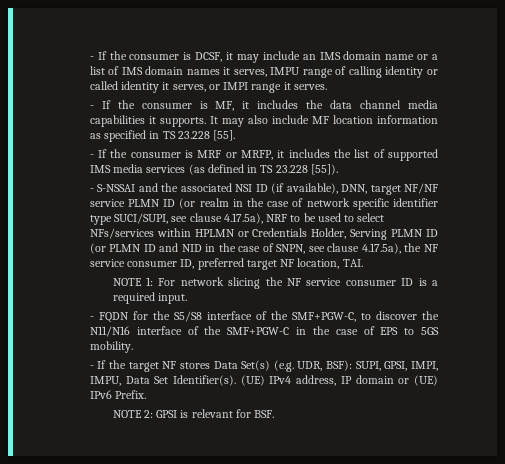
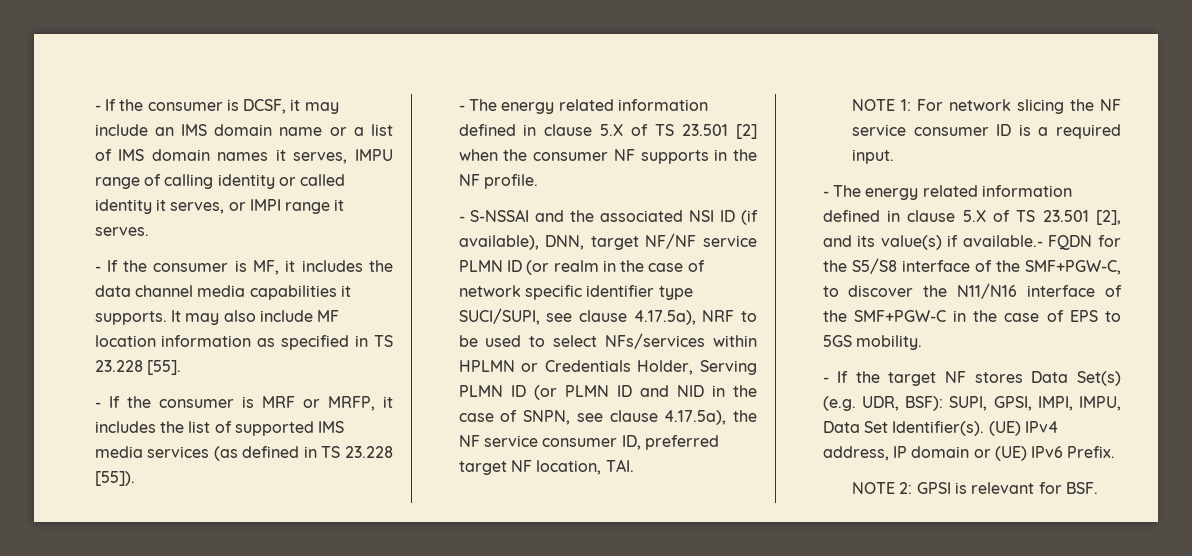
(338, 169) none -> [458,99,708,114] [458,124,757,139] [458,149,757,164] [458,174,538,189] // - The energy related information defined in clause 5.X of TS 23.501 [2] when the consumer NF supports in the NF profile.
(94, 318) none -> [832,185,1072,200] [822,210,1121,225] [822,235,1043,250] The energy related information defined in clause 5.X of TS 23.501 [2], and its value(s) if available.-

